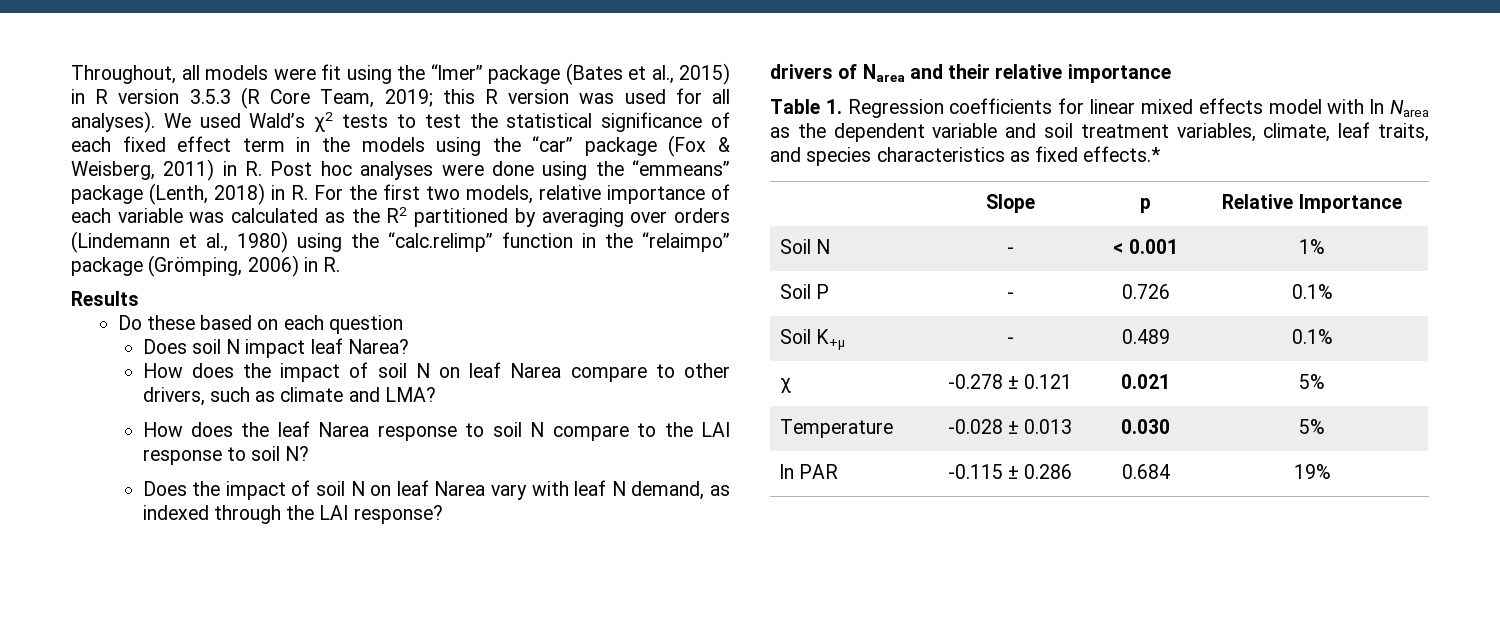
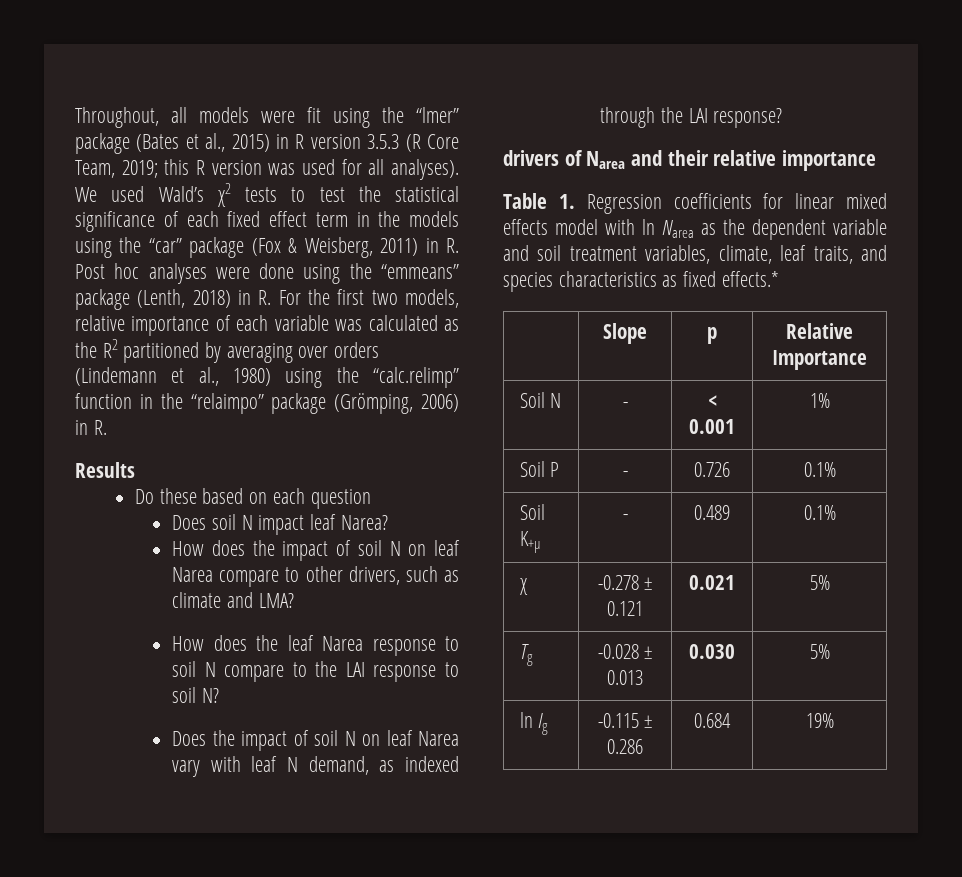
[779,419,893,438] Temperature -> [519,644,533,666] Tg
[798,464,838,479] PAR -> [538,713,549,735] Ig

